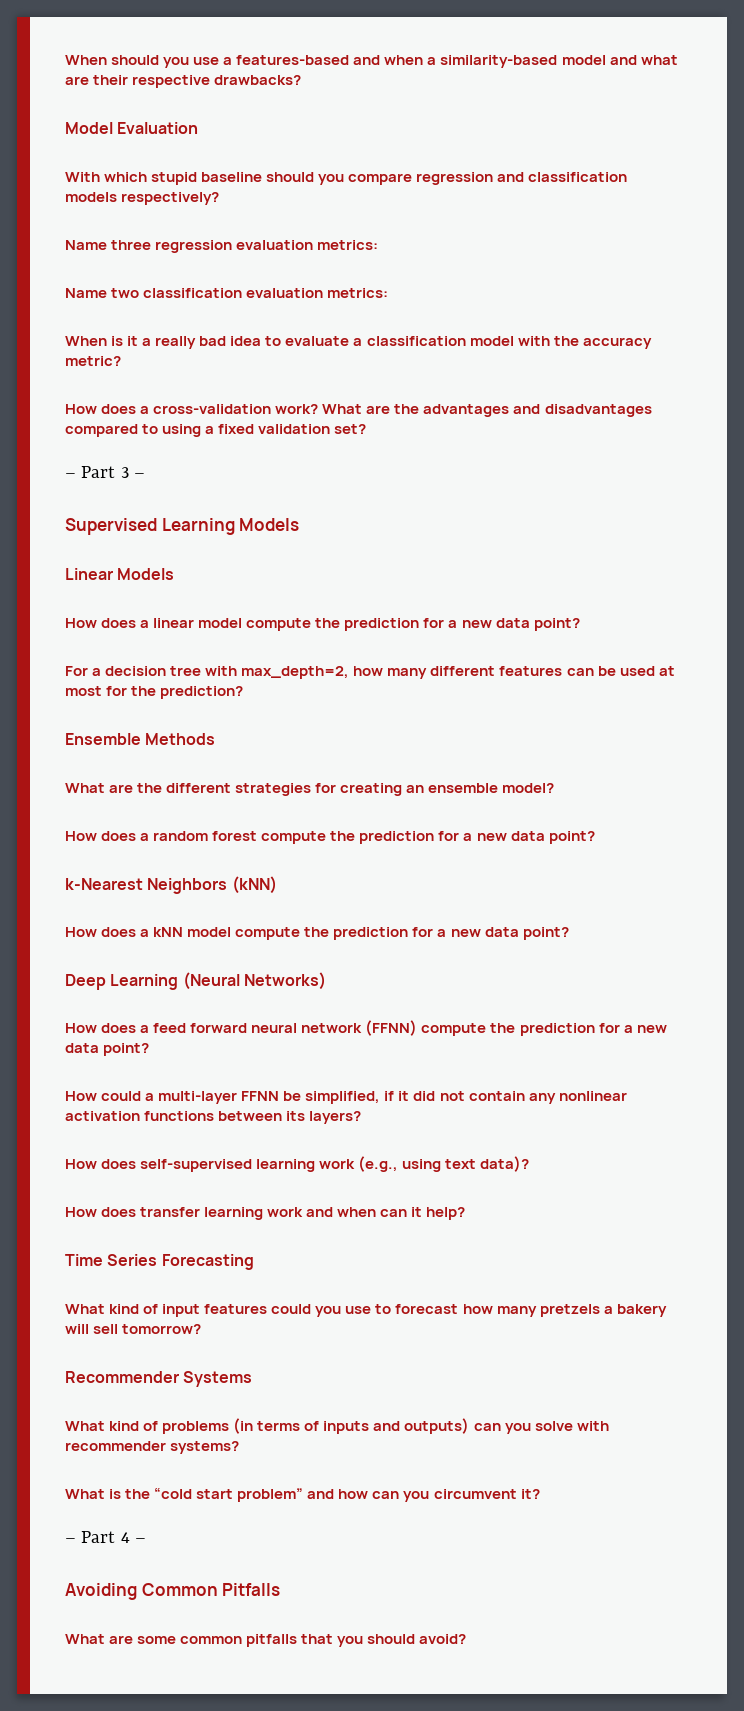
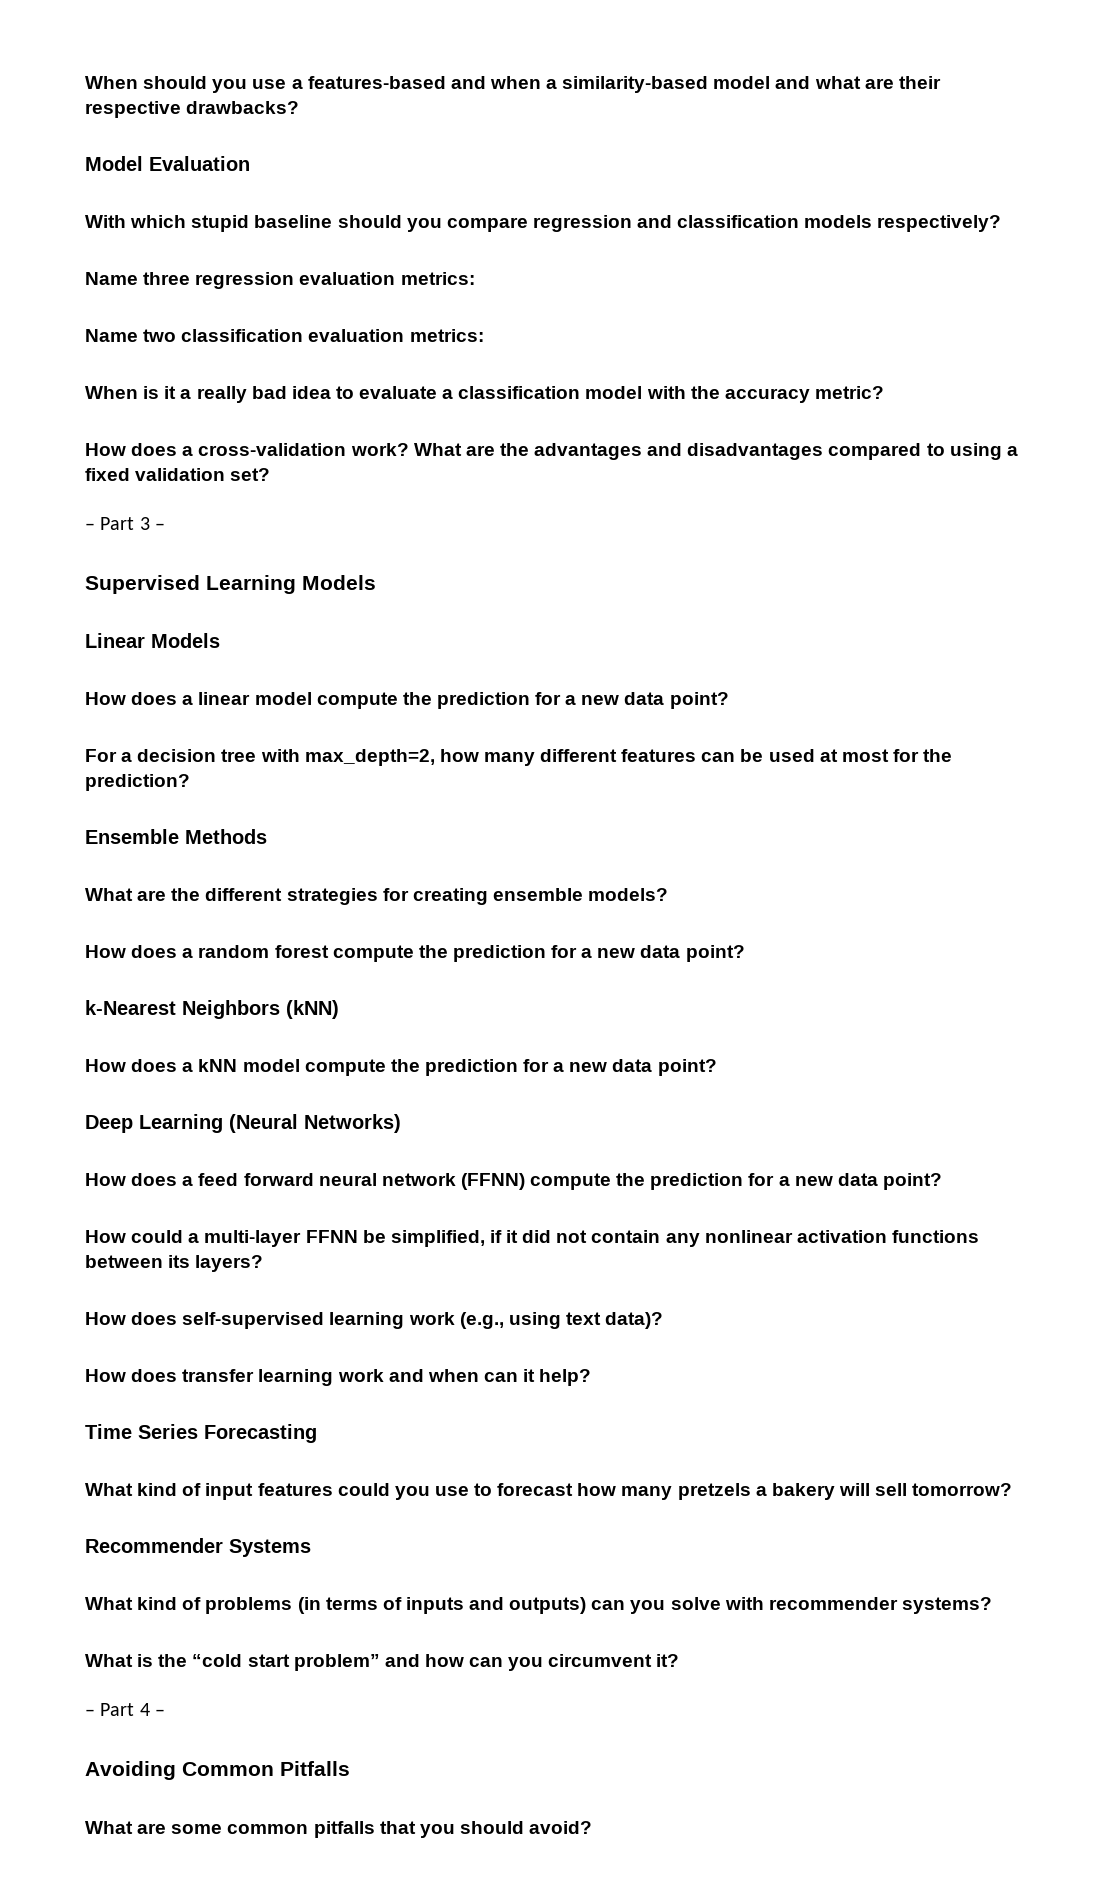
[406,783,555,793] an ensemble model? -> [492,888,669,901] ensemble models?

